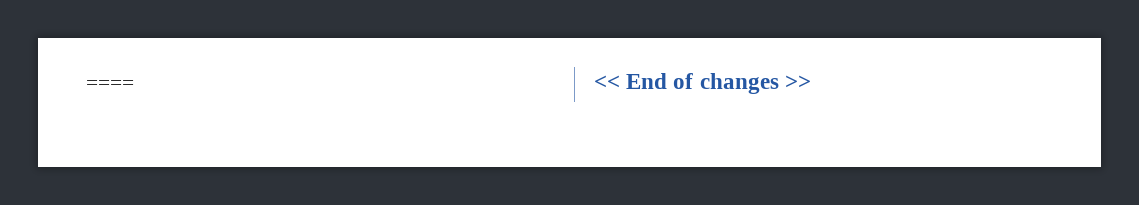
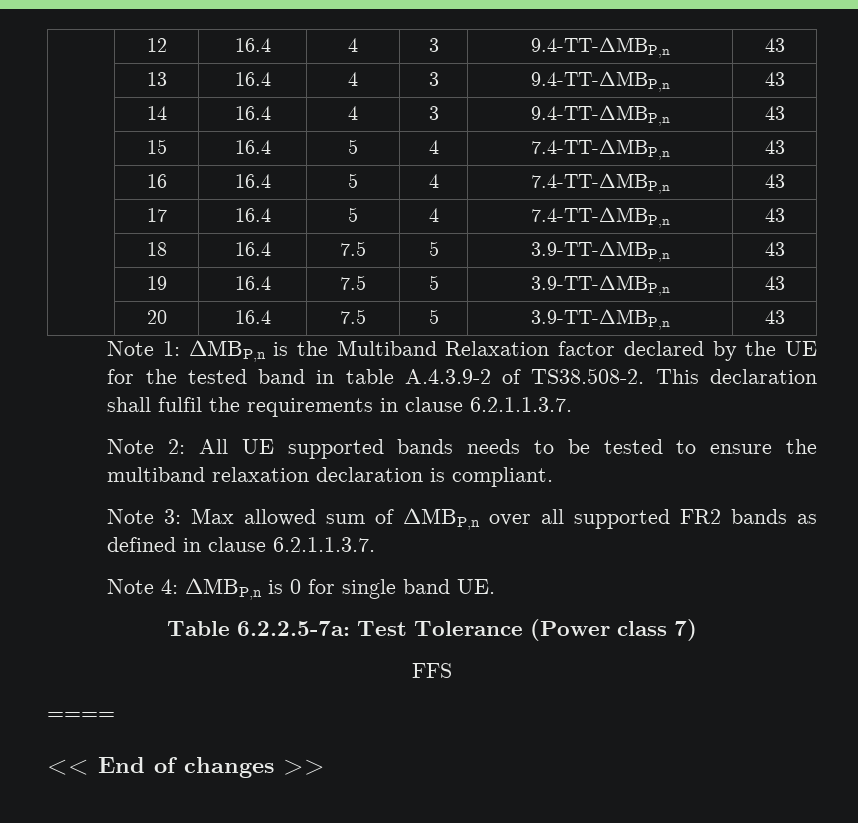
(86, 85) none -> [146,38,167,52] [234,38,271,52] [348,38,358,52] [428,38,439,52] [530,37,670,58] [764,38,785,52] [146,72,167,86] [234,72,271,86] [348,72,358,86] [428,72,439,86] [530,71,670,92] [764,72,785,86] [146,106,167,120] [234,106,271,120] [348,106,358,120] [428,106,439,120] [530,105,670,126] [764,106,785,120] [146,139,167,154] [234,140,271,154] [348,139,358,154] [428,140,439,154] [530,139,670,160] [764,140,785,154] [146,174,167,188] [234,174,271,188] [348,173,358,188] [428,174,439,188] [530,173,670,194] [764,174,785,188] [146,208,167,222] [234,208,271,222] [348,207,358,222] [428,208,439,222] [530,207,670,228] [764,208,785,222] [146,242,167,256] [234,242,271,256] [340,241,366,256] [428,241,439,256] [530,241,670,262] [764,242,785,256] [146,276,167,290] [234,276,271,290] [340,275,366,290] [428,275,439,290] [530,275,670,296] [764,276,785,290] [146,310,167,324] [234,310,271,324] [340,309,366,324] [428,309,439,324] [530,309,670,330] [764,310,785,324] [107,339,817,362] [107,368,817,384] [107,397,573,417] [107,439,818,459] [107,467,554,487] [107,507,817,530] [107,537,376,552] [107,577,496,600] [167,619,697,641] [412,663,452,678] | 12 | 16.4 | 4 | 3 | 9.4-TT-ΔMBP,n | 43 // | 13 | 16.4 | 4 | 3 | 9.4-TT-ΔMBP,n | 43 // | 14 | 16.4 | 4 | 3 | 9.4-TT-ΔMBP,n | 43 // | 15 | 16.4 | 5 | 4 | 7.4-TT-ΔMBP,n | 43 // | 16 | 16.4 | 5 | 4 | 7.4-TT-ΔMBP,n | 43 // | 17 | 16.4 | 5 | 4 | 7.4-TT-ΔMBP,n | 43 // | 18 | 16.4 | 7.5 | 5 | 3.9-TT-ΔMBP,n | 43 // | 19 | 16.4 | 7.5 | 5 | 3.9-TT-ΔMBP,n | 43 // | 20 | 16.4 | 7.5 | 5 | 3.9-TT-ΔMBP,n | 43 // Note 1: ΔMBP,n is the Multiband Relaxation factor declared by the UE for the tested band in table A.4.3.9-2 of TS38.508-2. This declaration shall fulfil the requirements in clause 6.2.1.1.3.7. // Note 2: All UE supported bands needs to be tested to ensure the multiband relaxation declaration is compliant. // Note 3: Max allowed sum of ΔMBP,n over all supported FR2 bands as defined in clause 6.2.1.1.3.7. // Note 4: ΔMBP,n is 0 for single band UE. // Table 6.2.2.5-7a: Test Tolerance (Power class 7) // FFS //

